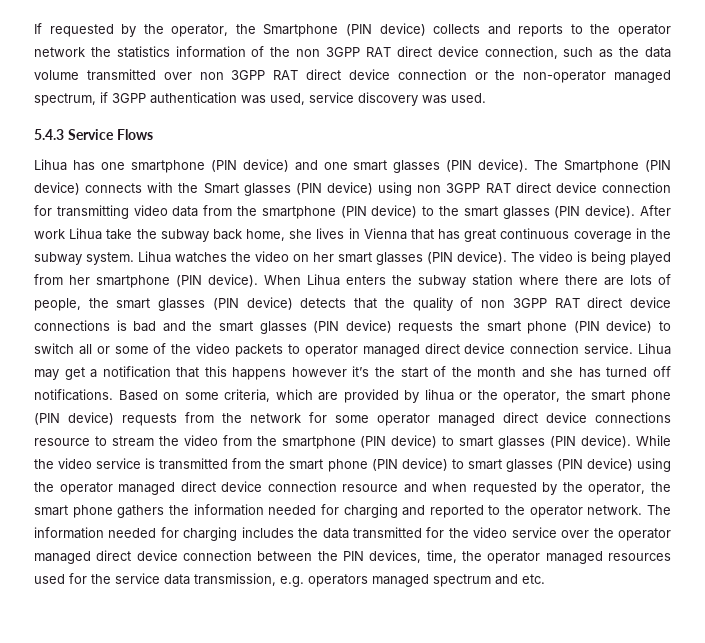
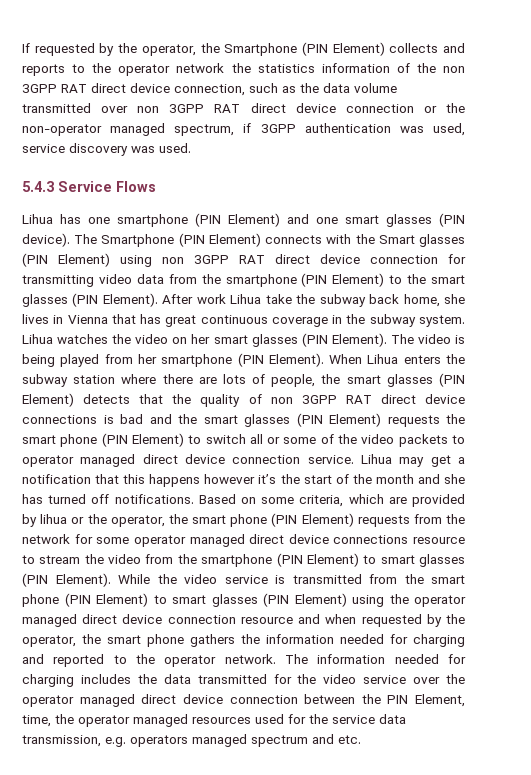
[379,23,426,36] device) -> [332,42,385,56] Element)
[242,159,289,172] device) -> [228,213,280,227] Element)
[34,182,80,195] device) -> [208,233,261,247] Element)
[327,182,373,195] device) -> [58,253,110,267] Element)
[371,205,418,218] device) -> [332,273,385,287] Element)
[585,205,636,218] device). -> [102,293,158,307] Element).
[457,251,507,264] device). -> [331,333,387,347] Element).
[208,274,258,287] device). -> [268,353,324,367] Element).
[246,297,293,310] device) -> [22,393,74,407] Element)
[345,320,392,333] device) -> [329,413,381,427] Element)
[606,320,653,333] device) -> [131,433,184,447] Element)
[68,412,114,425] device) -> [301,513,354,527] Element)
[391,435,632,449] device) to smart glasses (PIN device). -> [306,553,466,567] [22,573,111,587] Element) to smart glasses (PIN Element).
[401,458,633,472] device) to smart glasses (PIN device) -> [96,593,347,607] Element) to smart glasses (PIN Element)
[369,550,422,563] devices, -> [415,694,465,707] Element,

